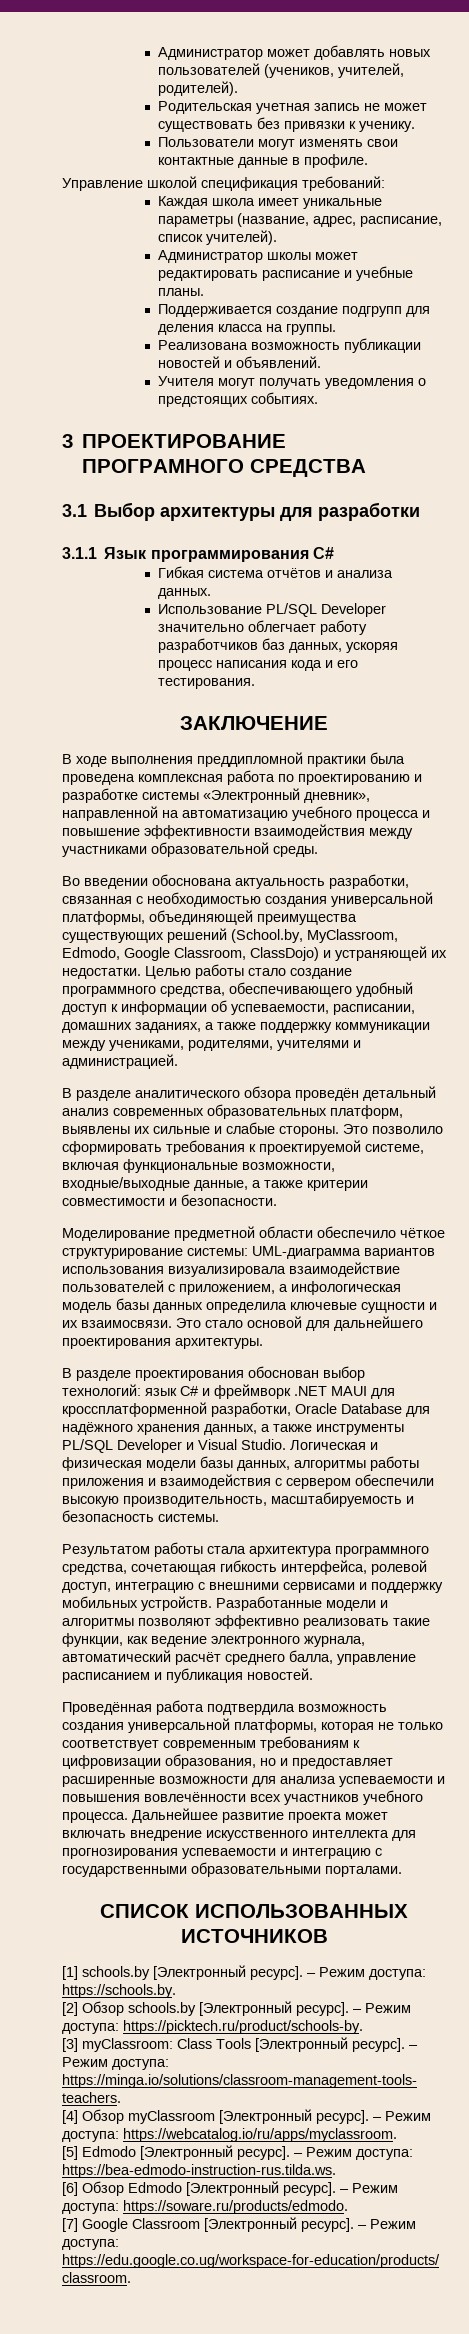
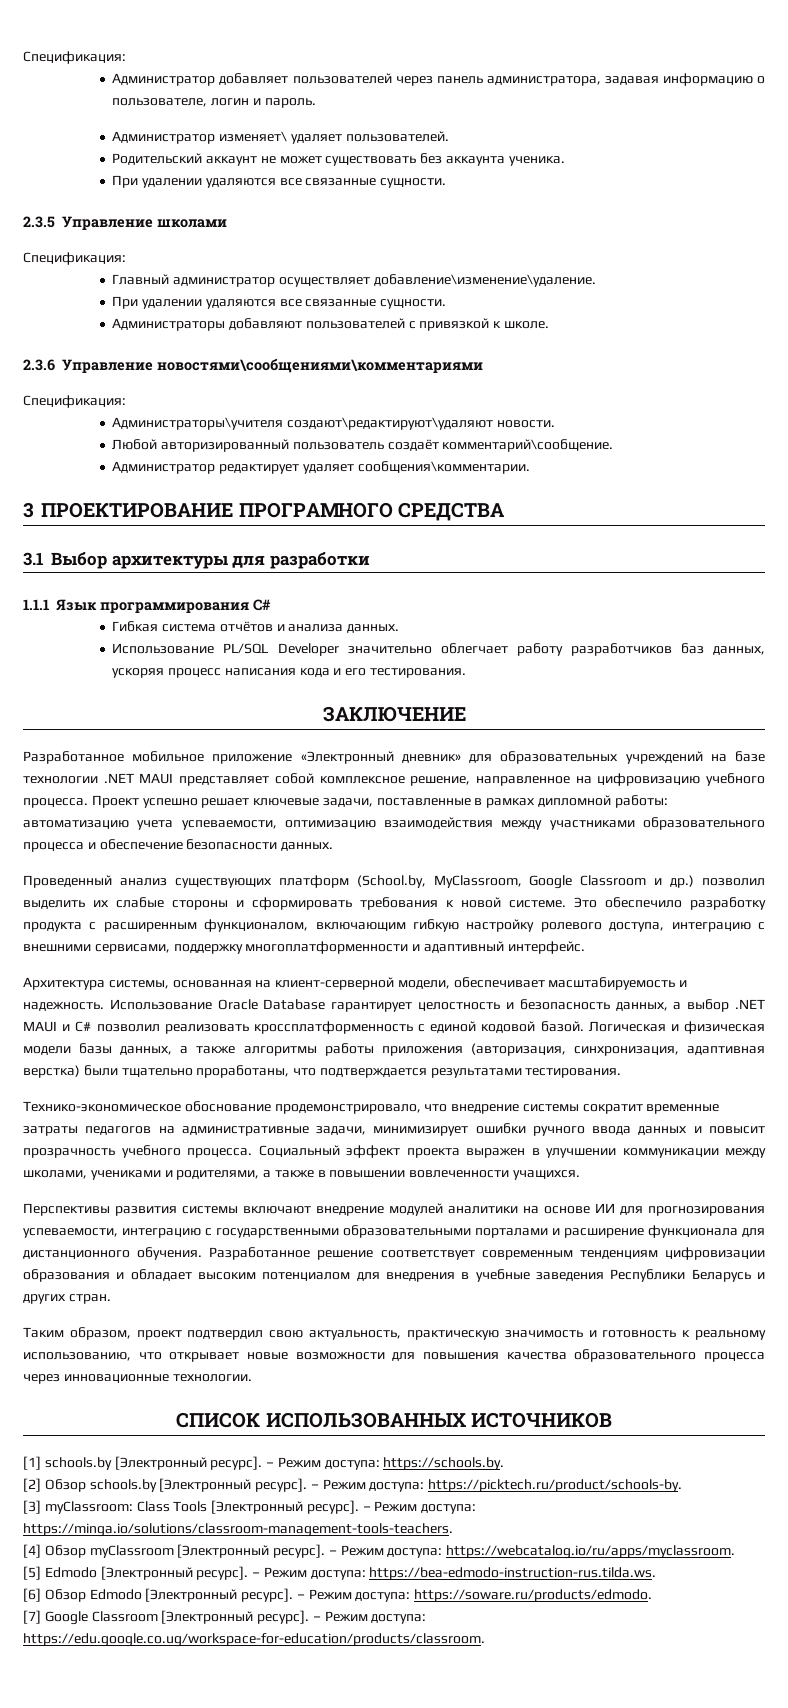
[157,45,431,60] [157,63,404,78] [157,81,238,96] [157,101,427,114] [157,117,415,132] [157,137,398,150] [157,154,368,168] [62,176,385,191] [157,196,382,209] [157,213,442,227] [157,230,277,245] [157,250,358,263] [157,266,413,281] [157,288,204,296] [157,304,430,317] [157,324,336,335] [157,338,421,353] [157,356,321,368] [157,376,426,389] [157,392,318,407] Администратор может добавлять новых пользователей (учеников, учителей, родителей). // Родительская учетная запись не может существовать без привязки к ученику. // Пользователи могут изменять свои контактные данные в профиле. // Управление школой спецификация требований: // Каждая школа имеет уникальные параметры (название, адрес, расписание, список учителей). // Администратор школы может редактировать расписание и учебные планы. // Поддерживается создание подгрупп для деления класса на группы. // Реализована возможность публикации новостей и объявлений. // Учителя могут получать уведомления о предстоящих событиях. -> [23,51,126,64] [112,73,765,86] [112,98,316,108] [112,131,449,144] [112,153,565,166] [112,175,447,188] [23,216,227,230] [23,252,126,265] [112,274,596,287] [112,296,447,309] [112,318,550,331] [23,358,483,373] [23,395,126,408] [112,417,555,430] [112,439,614,452] [112,461,530,474] Спецификация: // Администратор добавляет пользователей через панель администратора, задавая информацию о пользователе, логин и пароль. // Администратор изменяет\ удаляет пользователей. // Родительский аккаунт не может существовать без аккаунта ученика. // При удалении удаляются все связанные сущности. // 2.3.5 Управление школами // Спецификация: // Главный администратор осуществляет добавление\изменение\удаление. // При удалении удаляются все связанные сущности. // Администраторы добавляют пользователей с привязкой к школе. // 2.3.6 Управление новостями\сообщениями\комментариями // Спецификация: // Администраторы\учителя создают\редактируют\удаляют новости. // Любой авторизированный пользователь создаёт комментарий\сообщение. // Администратор редактирует удаляет сообщения\комментарии.
[62,547,97,559] 3.1.1 -> [23,599,49,610] 1.1.1
[62,752,405,767] [62,770,422,785] [62,788,370,803] [62,806,430,821] [62,824,413,839] [62,842,318,857] [62,874,409,889] [62,892,433,907] [62,910,357,925] [62,928,398,943] [62,946,447,961] [62,964,352,979] [62,982,413,997] [62,1000,415,1015] [62,1022,430,1033] [62,1040,361,1051] [62,1054,178,1069] [62,1086,436,1101] [62,1104,403,1119] [62,1122,443,1137] [62,1140,424,1155] [62,1159,335,1173] [62,1177,368,1191] [62,1194,277,1206] [62,1226,445,1241] [62,1246,435,1259] [62,1262,400,1277] [62,1280,401,1295] [62,1298,437,1313] [62,1316,423,1331] [62,1338,263,1349] [62,1366,365,1381] [62,1384,395,1399] [62,1402,430,1417] [62,1422,404,1435] [62,1439,286,1453] В ходе выполнения преддипломной практики была проведена комплексная работа по проектированию и разработке системы «Электронный дневник», направленной на автоматизацию учебного процесса и повышение эффективности взаимодействия между участниками образовательной среды. // Во введении обоснована актуальность разработки, связанная с необходимостью создания универсальной платформы, объединяющей преимущества существующих решений (School.by, MyClassroom, Edmodo, Google Classroom, ClassDojo) и устраняющей их недостатки. Целью работы стало создание программного средства, обеспечивающего удобный доступ к информации об успеваемости, расписании, домашних заданиях, а также поддержку коммуникации между учениками, родителями, учителями и администрацией. // В разделе аналитического обзора проведён детальный анализ современных образовательных платформ, выявлены их сильные и слабые стороны. Это позволило сформировать требования к проектируемой системе, включая функциональные возможности, входные/выходные данные, а также критерии совместимости и безопасности. // Моделирование предметной области обеспечило чёткое структурирование системы: UML-диаграмма вариантов использования визуализировала взаимодействие пользователей с приложением, а инфологическая модель базы данных определила ключевые сущности и их взаимосвязи. Это стало основой для дальнейшего проектирования архитектуры. // В разделе проектирования обоснован выбор технологий: язык C# и фреймворк .NET MAUI для кроссплатформенной разработки, Oracle Database для надёжного хранения данных, а также инструменты PL/SQL Developer и Visual Studio. -> [23,751,765,764] [23,773,766,786] [23,795,668,808] [23,817,765,830] [23,839,334,852] [23,875,765,889] [23,897,766,910] [23,919,765,932] [23,941,585,954] [23,977,688,990] [23,999,766,1012] [23,1021,584,1034] Разработанное мобильное приложение «Электронный дневник» для образовательных учреждений на базе технологии .NET MAUI представляет собой комплексное решение, направленное на цифровизацию учебного процесса. Проект успешно решает ключевые задачи, поставленные в рамках дипломной работы: автоматизацию учета успеваемости, оптимизацию взаимодействия между участниками образовательного процесса и обеспечение безопасности данных. // Проведенный анализ существующих платформ (School.by, MyClassroom, Google Classroom и др.) позволил выделить их слабые стороны и сформировать требования к новой системе. Это обеспечило разработку продукта с расширенным функционалом, включающим гибкую настройку ролевого доступа, интеграцию с внешними сервисами, поддержку многоплатформенности и адаптивный интерфейс. // Архитектура системы, основанная на клиент-серверной модели, обеспечивает масштабируемость и надежность. Использование Oracle Database гарантирует целостность и безопасность данных, а выбор .NET MAUI и C# позволил реализовать кроссплатформенность с единой кодовой базой.
(290, 1465) none -> [180,1046,236,1054] а также
[148,1474,434,1489] [62,1492,414,1507] [62,1510,219,1522] [62,1542,429,1557] [62,1560,427,1575] [62,1582,443,1593] [62,1596,388,1611] [62,1615,430,1629] [62,1633,365,1647] [62,1650,416,1665] [62,1668,313,1683] [62,1700,387,1715] [62,1718,443,1733] [62,1736,360,1751] [62,1754,393,1769] [62,1776,445,1787] [62,1790,423,1805] [62,1808,388,1823] [62,1830,416,1841] [62,1848,382,1859] [62,1862,402,1877] и взаимодействия с сервером обеспечили высокую производительность, масштабируемость и безопасность системы. // Результатом работы стала архитектура программного средства, сочетающая гибкость интерфейса, ролевой доступ, интеграцию с внешними сервисами и поддержку мобильных устройств. Разработанные модели и алгоритмы позволяют эффективно реализовать такие функции, как ведение электронного журнала, автоматический расчёт среднего балла, управление расписанием и публикация новостей. // Проведённая работа подтвердила возможность создания универсальной платформы, которая не только соответствует современным требованиям к цифровизации образования, но и предоставляет расширенные возможности для анализа успеваемости и повышения вовлечённости всех участников учебного процесса. Дальнейшее развитие проекта может включать внедрение искусственного интеллекта для прогнозирования успеваемости и интеграцию с государственными образовательными порталами. -> [470,1043,766,1056] [23,1065,622,1078] [23,1101,720,1114] [23,1123,765,1136] [23,1145,766,1158] [23,1170,581,1180] [23,1203,765,1216] [23,1225,765,1238] [23,1247,765,1260] [23,1269,766,1282] [23,1294,111,1304] [23,1327,767,1340] [23,1349,765,1362] [23,1374,252,1384] (авторизация, синхронизация, адаптивная верстка) были тщательно проработаны, что подтверждается результатами тестирования. // Технико-экономическое обоснование продемонстрировало, что внедрение системы сократит временные затраты педагогов на административные задачи, минимизирует ошибки ручного ввода данных и повысит прозрачность учебного процесса. Социальный эффект проекта выражен в улучшении коммуникации между школами, учениками и родителями, а также в повышении вовлеченности учащихся. // Перспективы развития системы включают внедрение модулей аналитики на основе ИИ для прогнозирования успеваемости, интеграцию с государственными образовательными порталами и расширение функционала для дистанционного обучения. Разработанное решение соответствует современным тенденциям цифровизации образования и обладает высоким потенциалом для внедрения в учебные заведения Республики Беларусь и других стран. // Таким образом, проект подтвердил свою актуальность, практическую значимость и готовность к реальному использованию, что открывает новые возможности для повышения качества образовательного процесса через инновационные технологии.

